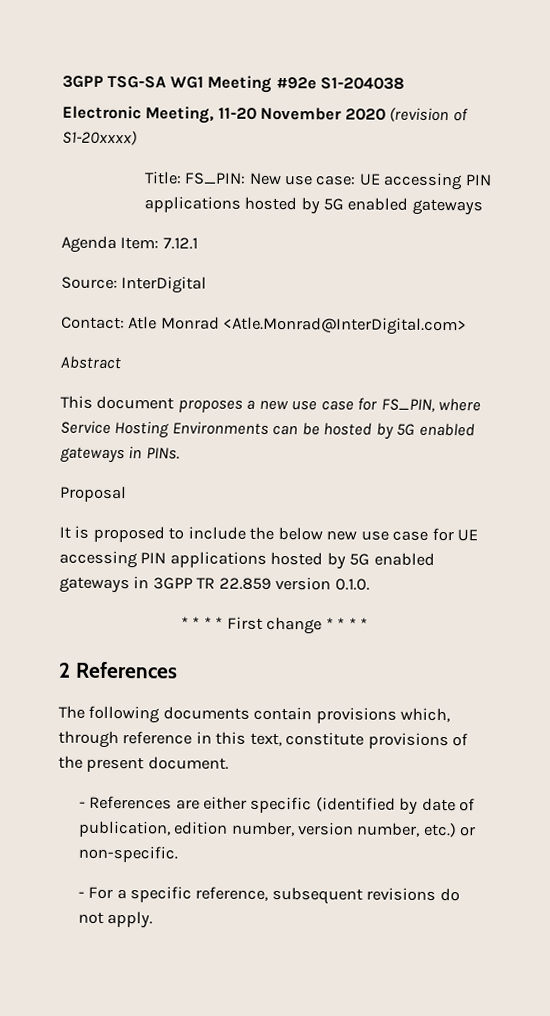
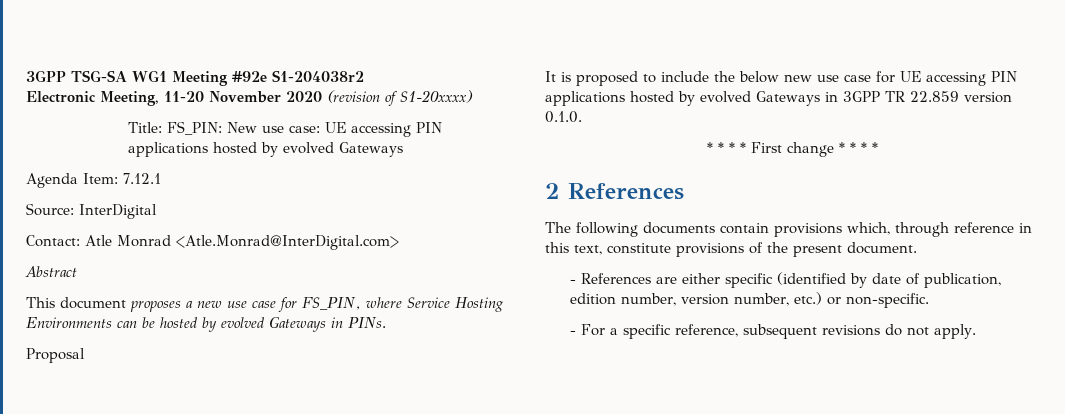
[320,77,406,90] S1-204038 -> [272,70,364,82] S1-204038r2
[322,197,483,216] 5G enabled gateways -> [282,142,403,157] evolved Gateways
[396,422,475,437] [60,446,125,464] 5G enabled gateways -> [221,317,326,332] evolved Gateways
[349,552,435,566] [59,576,130,594] 5G enabled gateways -> [700,91,820,106] evolved Gateways

